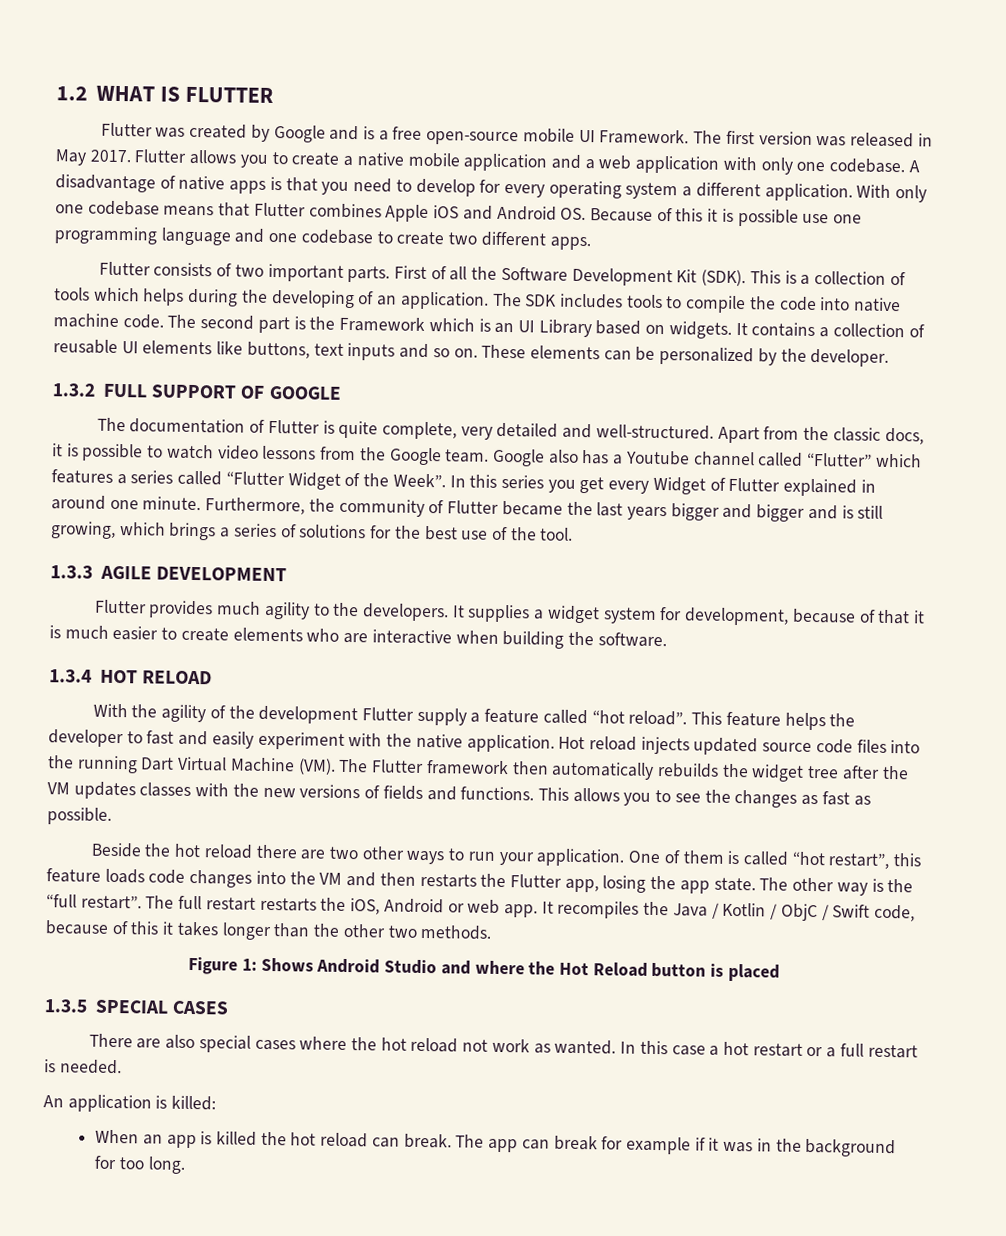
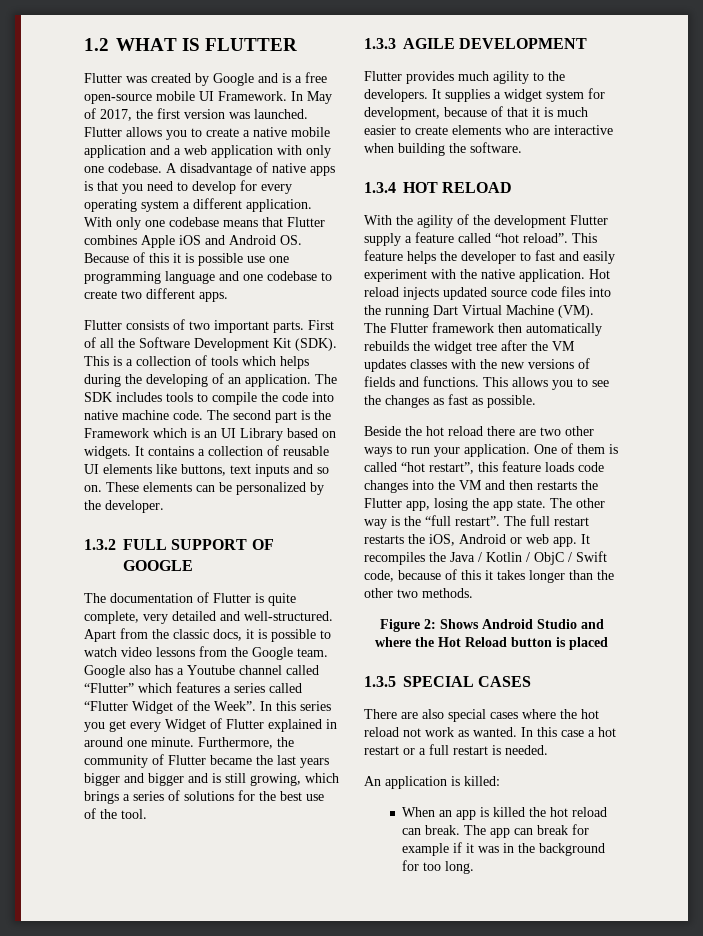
[693,130,933,148] [55,149,132,166] The first version was released in May 2017. -> [291,91,332,104] [84,108,308,121] In May of 2017, the first version was launched.
[241,958,257,971] 1: -> [423,619,436,629] 2:

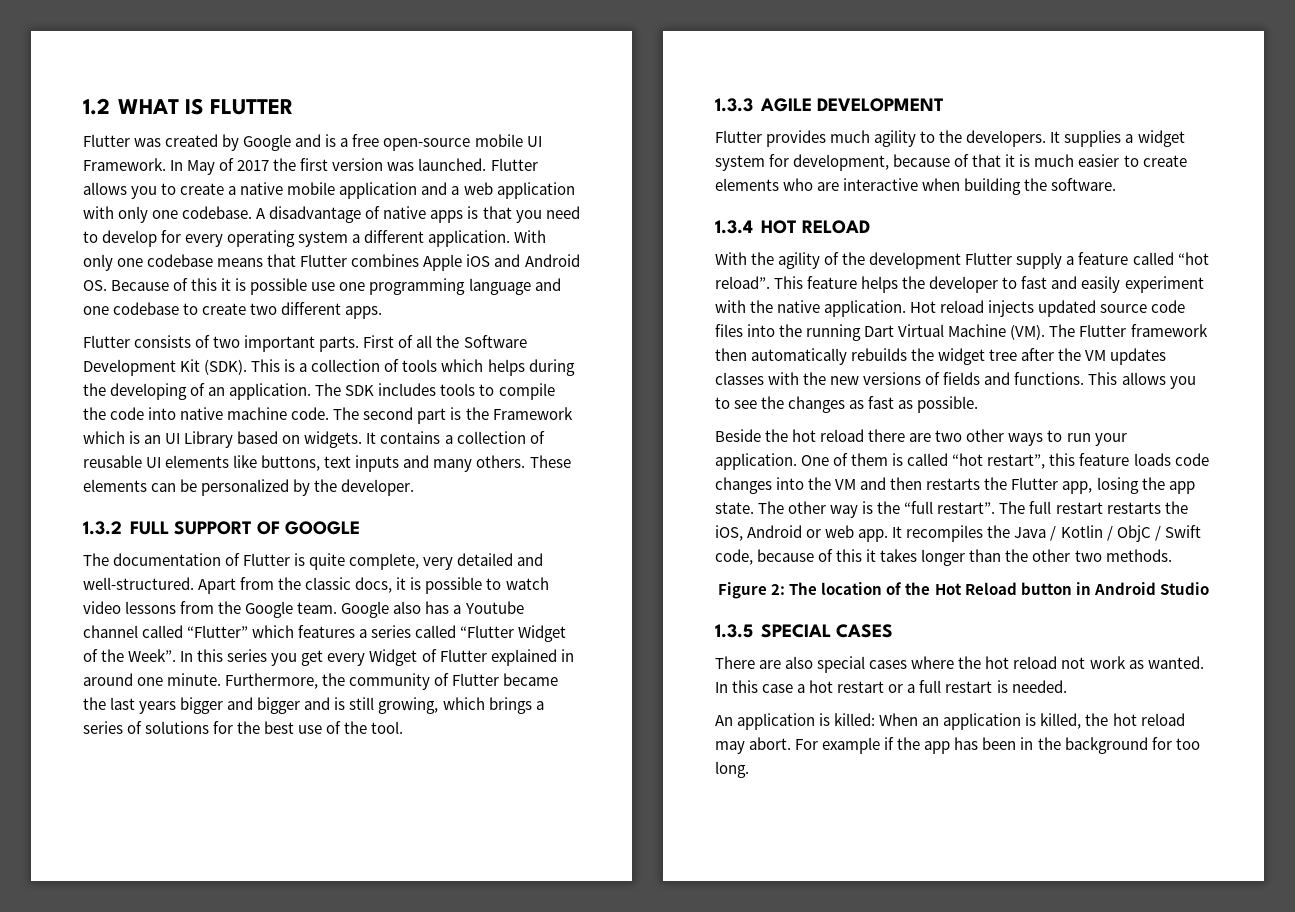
[100,109,132,121] 2017, -> [237,160,270,171] 2017
[317,467,329,474] [84,485,102,492] so on. -> [433,455,526,472] many others.
[439,619,604,629] [375,637,411,647] Shows Android Studio and where -> [789,582,903,595] The location of
[556,637,608,650] is placed -> [1075,582,1209,595] in Android Studio
(500, 781) // -> (876, 719) none
[456,807,608,820] [402,824,590,838] [402,842,500,856] app is killed the hot reload can break. The app can break for example if it was -> [943,713,1185,730] [715,737,1017,754] application is killed, the hot reload may abort. For example if the app has been

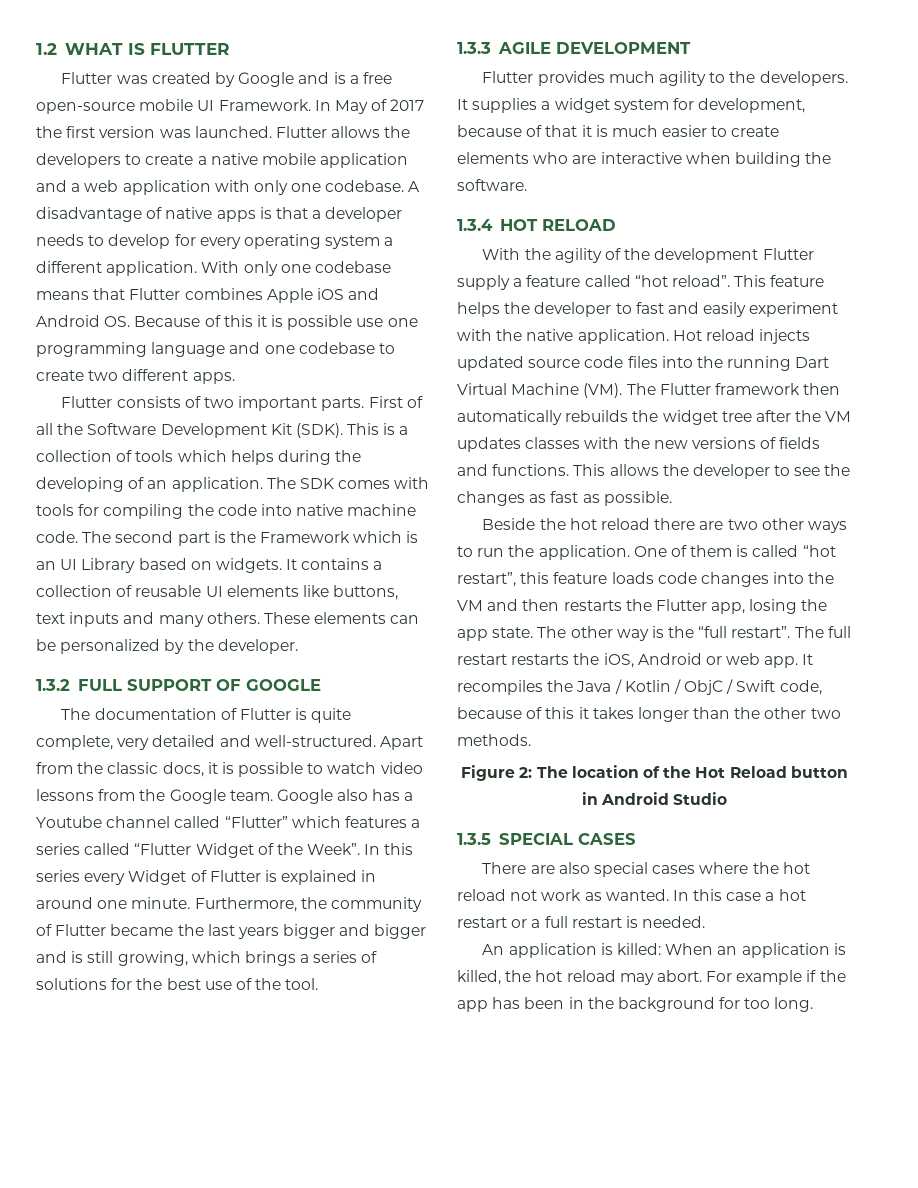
[131,186,158,199] you -> [384,126,411,138] [36,153,121,168] the developers
[515,206,580,223] you need -> [312,207,403,222] [36,234,84,246] a developer needs
[378,383,555,400] includes tools to compile -> [338,477,430,489] [36,504,184,519] comes with tools for compiling
[271,650,324,666] you get -> (80, 876) none
(487, 655) none -> [264,870,277,882] is
[1169,376,1196,389] you -> [662,464,770,479] the developer
[1094,433,1127,446] your -> [508,545,535,557] the

